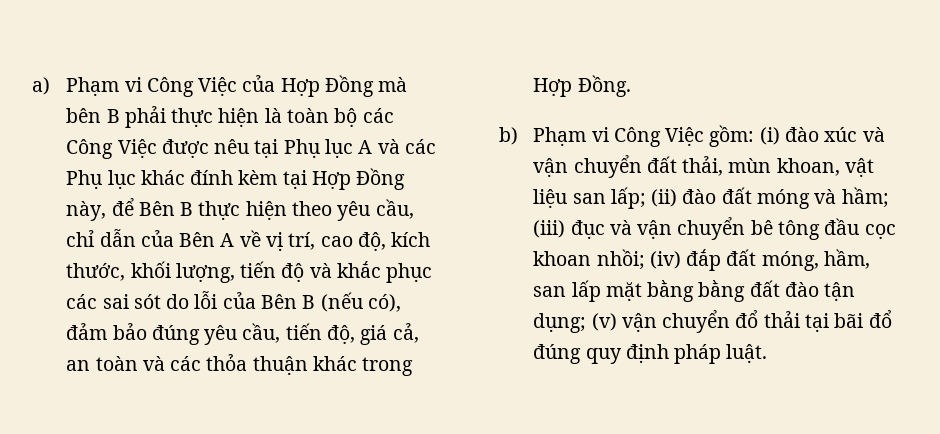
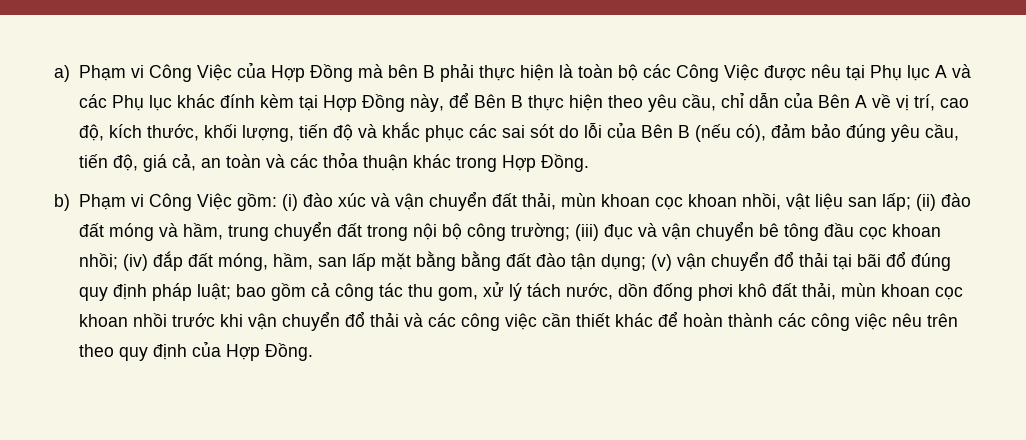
[776,158,840,176] khoan, -> [601,193,782,210] khoan cọc khoan nhồi,
[841,187,889,208] hầm; -> [183,221,571,241] hầm, trung chuyển đất trong nội bộ công trường;
[726,344,768,363] luật. -> [197,281,964,301] [79,311,959,331] [79,341,314,361] luật; bao gồm cả công tác thu gom, xử lý tách nước, dồn đống phơi khô đất thải, mùn khoan cọc khoan nhồi trước khi vận chuyển đổ thải và các công việc cần thiết khác để hoàn thành các công việc nêu trên theo quy định của Hợp Đồng.

